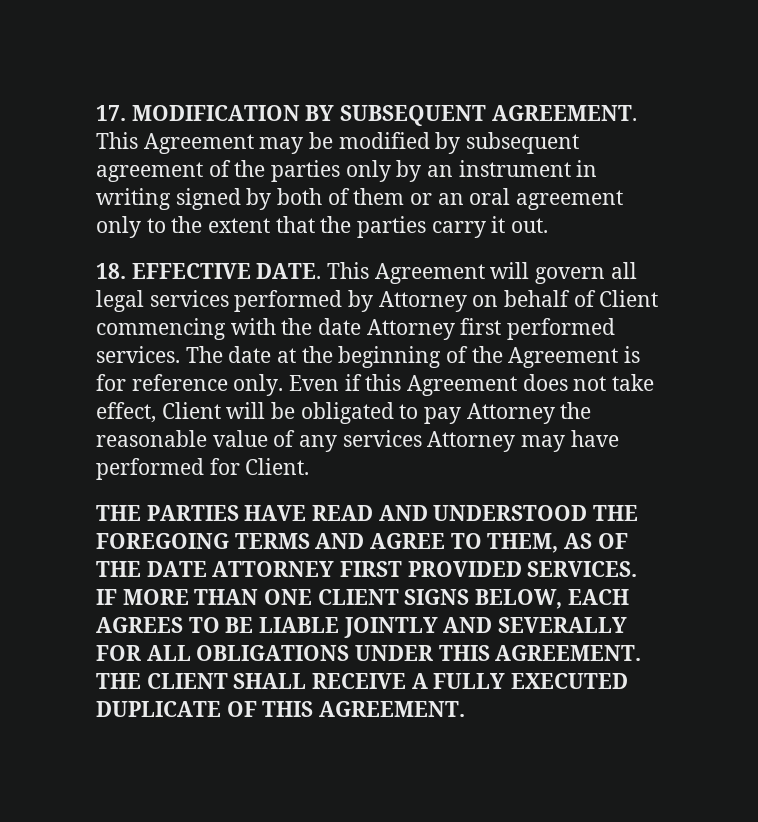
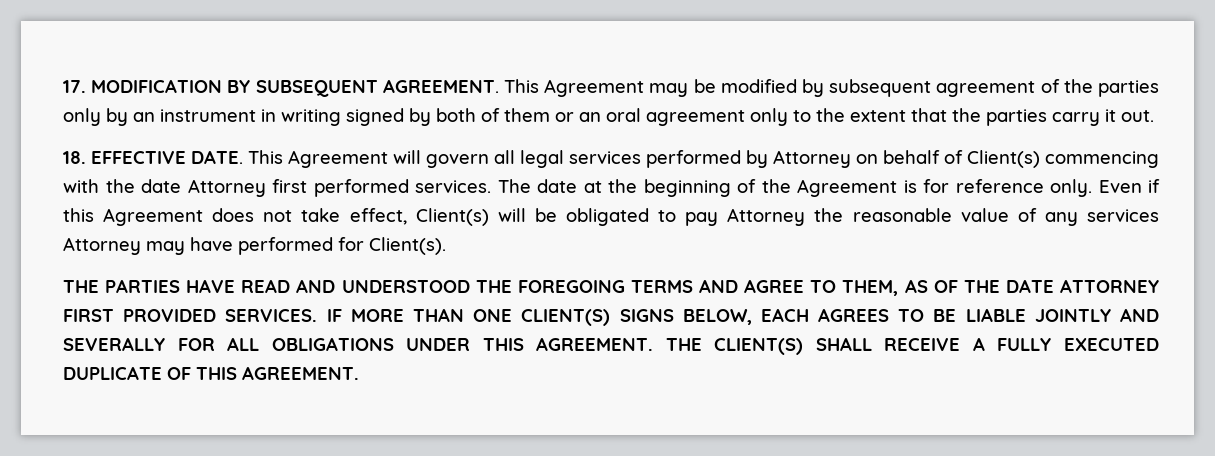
[599,290,659,307] Client -> [967,150,1040,168] Client(s)
[161,402,221,419] Client -> [415,208,489,226] Client(s)
[245,458,310,475] Client. -> [369,237,446,255] Client(s).
[317,589,399,605] CLIENT -> [521,309,611,326] CLIENT(S)
[146,673,228,689] CLIENT -> [714,338,804,355] CLIENT(S)

